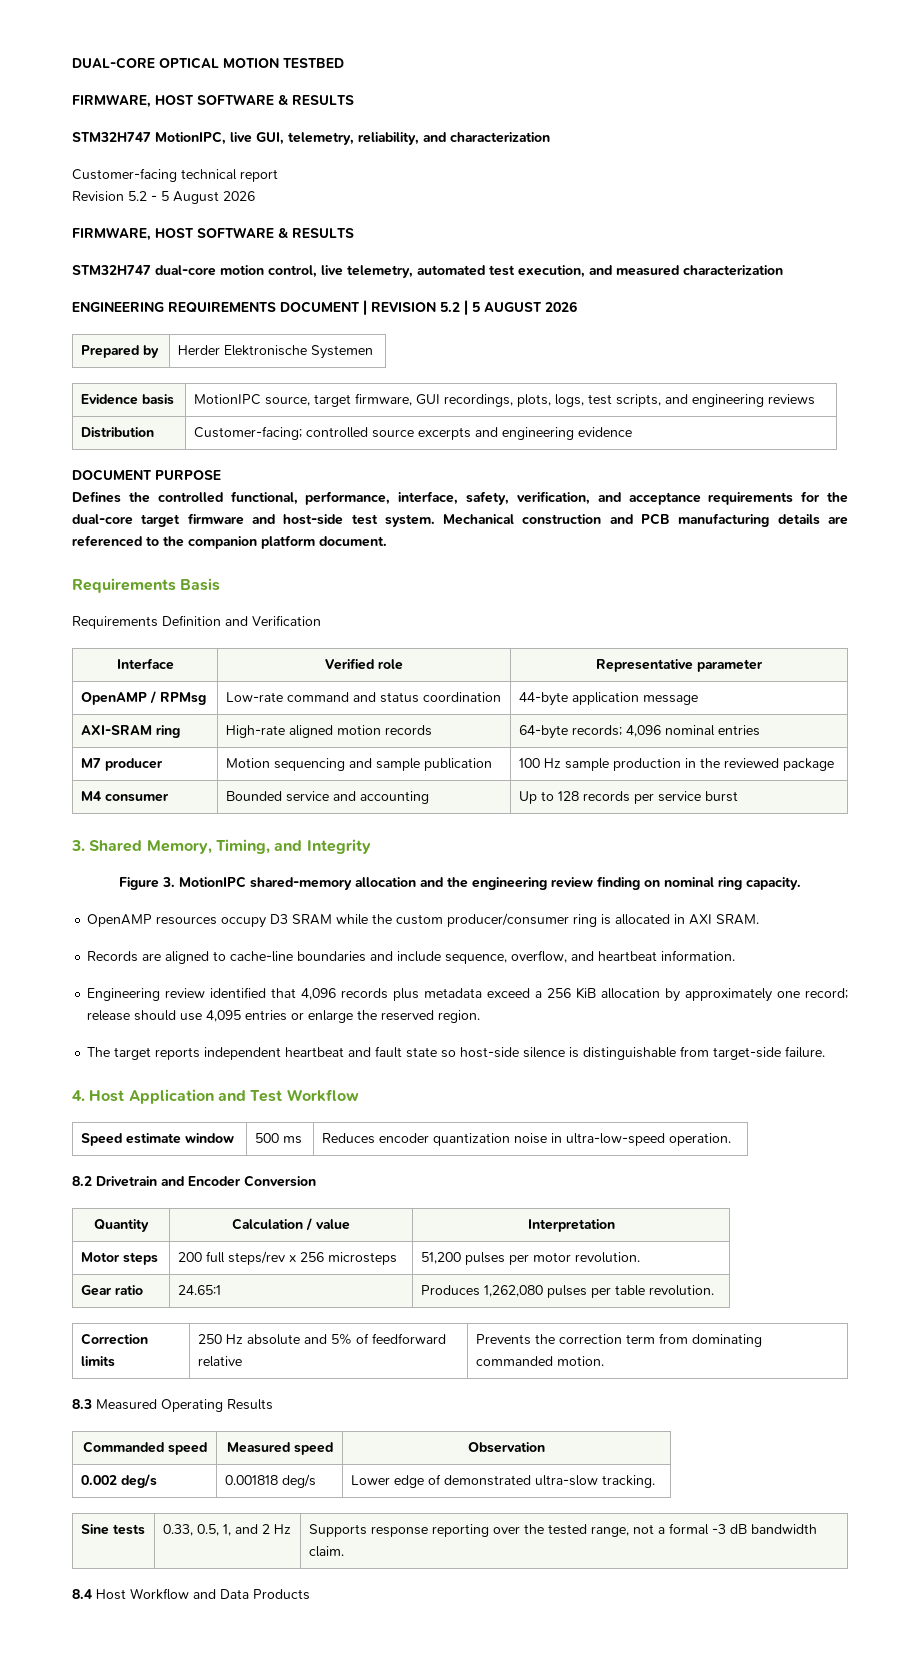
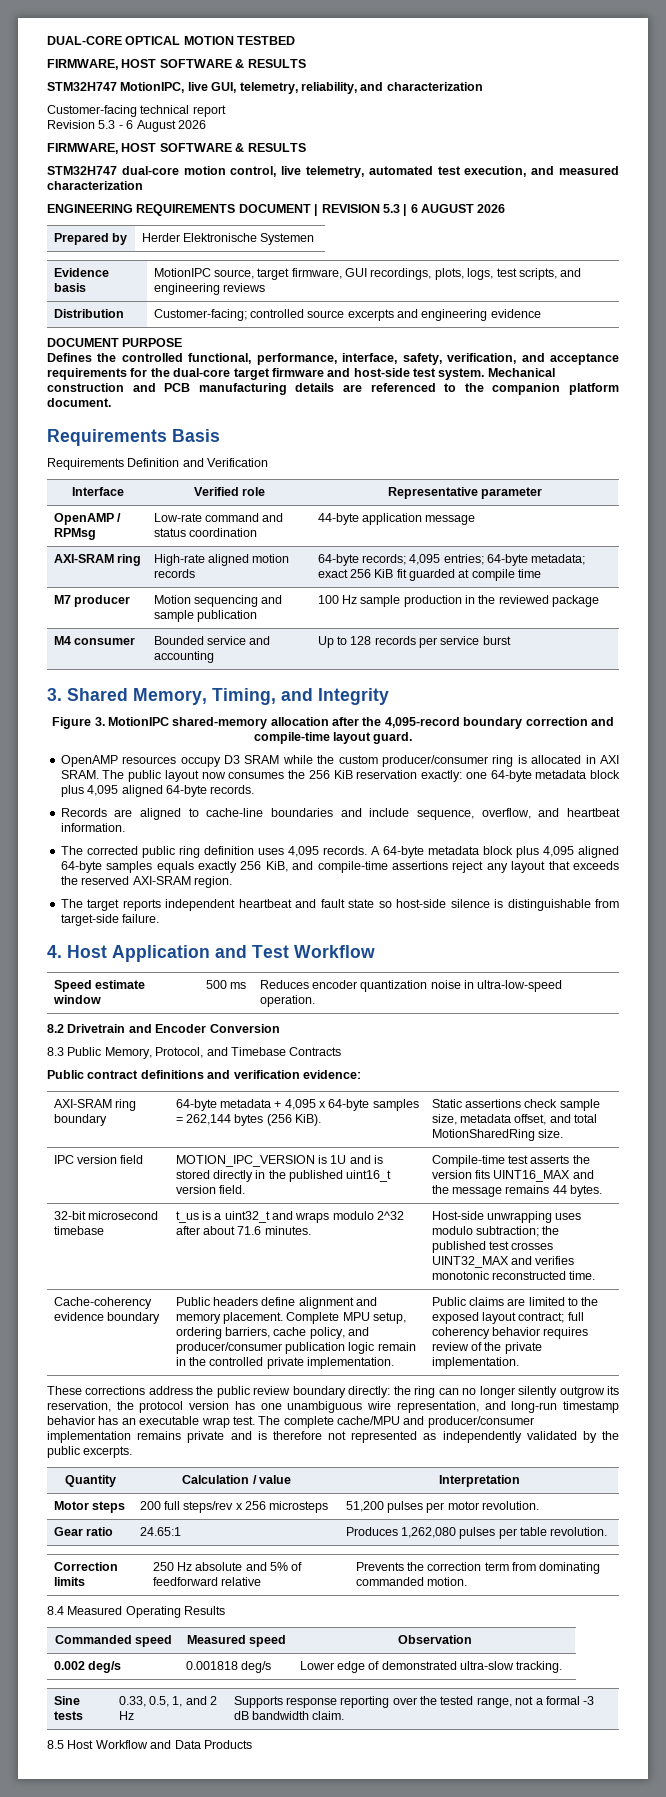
[128,191,169,201] 5.2 - 5 -> [98,120,134,129] 5.3 - 6
[440,300,480,315] 5.2 | 5 -> [382,204,418,216] 5.3 | 6
[626,725,761,737] 4,096 nominal entries -> [409,554,586,566] [317,569,542,581] 4,095 entries; 64-byte metadata; exact 256 KiB fit guarded at compile time
[420,876,801,890] and the engineering review finding on nominal ring capacity. -> [332,717,614,729] [253,732,413,744] after the 4,095-record boundary correction and compile-time layout guard.
(760, 919) none -> [102,770,620,782] [60,785,255,797] The public layout now consumes the 256 KiB reservation exactly: one 64-byte metadata block plus 4,095 aligned 64-byte records.
[87,987,849,1002] [87,1010,354,1023] Engineering review identified that 4,096 records plus metadata exceed a 256 KiB allocation by approximately one record; release should use 4,095 entries or enlarge -> [60,846,620,858] [60,861,619,873] The corrected public ring definition uses 4,095 records. A 64-byte metadata block plus 4,095 aligned 64-byte samples equals exactly 256 KiB, and compile-time assertions reject any layout that exceeds
(435, 1015) none -> [132,876,191,885] AXI-SRAM
(316, 1181) none -> [47,1047,342,1059] [47,1070,361,1079] [53,1099,136,1111] [53,1114,107,1126] [175,1099,419,1111] [175,1114,322,1126] [431,1099,600,1111] [431,1114,598,1125] [431,1129,563,1141] [53,1155,144,1164] [175,1155,384,1167] [175,1170,392,1182] [175,1185,245,1194] [431,1155,590,1167] [431,1170,594,1182] [431,1185,603,1197] [53,1211,158,1220] [53,1226,104,1235] [175,1211,405,1223] [175,1226,311,1235] [431,1211,582,1223] [431,1226,560,1237] [431,1241,554,1253] [431,1256,575,1268] [431,1271,596,1280] [53,1297,152,1309] [53,1312,160,1324] [175,1297,378,1309] [175,1312,407,1324] [175,1327,370,1339] [175,1342,416,1354] [175,1357,395,1369] [431,1297,599,1306] [431,1312,584,1324] [431,1327,589,1339] [431,1342,542,1354] [431,1357,519,1369] [47,1386,619,1398] [47,1401,619,1413] [47,1416,534,1428] [47,1431,619,1443] [47,1446,133,1458] // 8.3 Public Memory, Protocol, and Timebase Contracts // Public contract definitions and verification evidence: // AXI-SRAM ring boundary | 64-byte metadata + 4,095 x 64-byte samples = 262,144 bytes (256 KiB). | Static assertions check sample size, metadata offset, and total MotionSharedRing size. // IPC version field | MOTION_IPC_VERSION is 1U and is stored directly in the published uint16_t version field. | Compile-time test asserts the version fits UINT16_MAX and the message remains 44 bytes. // 32-bit microsecond timebase | t_us is a uint32_t and wraps modulo 2^32 after about 71.6 minutes. | Host-side unwrapping uses modulo subtraction; the published test crosses UINT32_MAX and verifies monotonic reconstructed time. // Cache-coherency evidence boundary | Public headers define alignment and memory placement. Complete MPU setup, ordering barriers, cache policy, and producer/consumer publication logic remain in the controlled private implementation. | Public claims are limited to the exposed layout contract; full coherency behavior requires review of the private implementation. // These corrections address the public review boundary directly: the ring can no longer silently outgrow its reservation, the protocol version has one unambiguous wire representation, and long-run timestamp behavior has an executable wrap test. The complete cache/MPU and producer/consumer implementation remains private and is therefore not represented as independently validated by the public excerpts.
[72,1399,92,1409] 8.3 -> [47,1606,64,1615] 8.4
[72,1589,92,1599] 8.4 -> [47,1740,64,1749] 8.5

